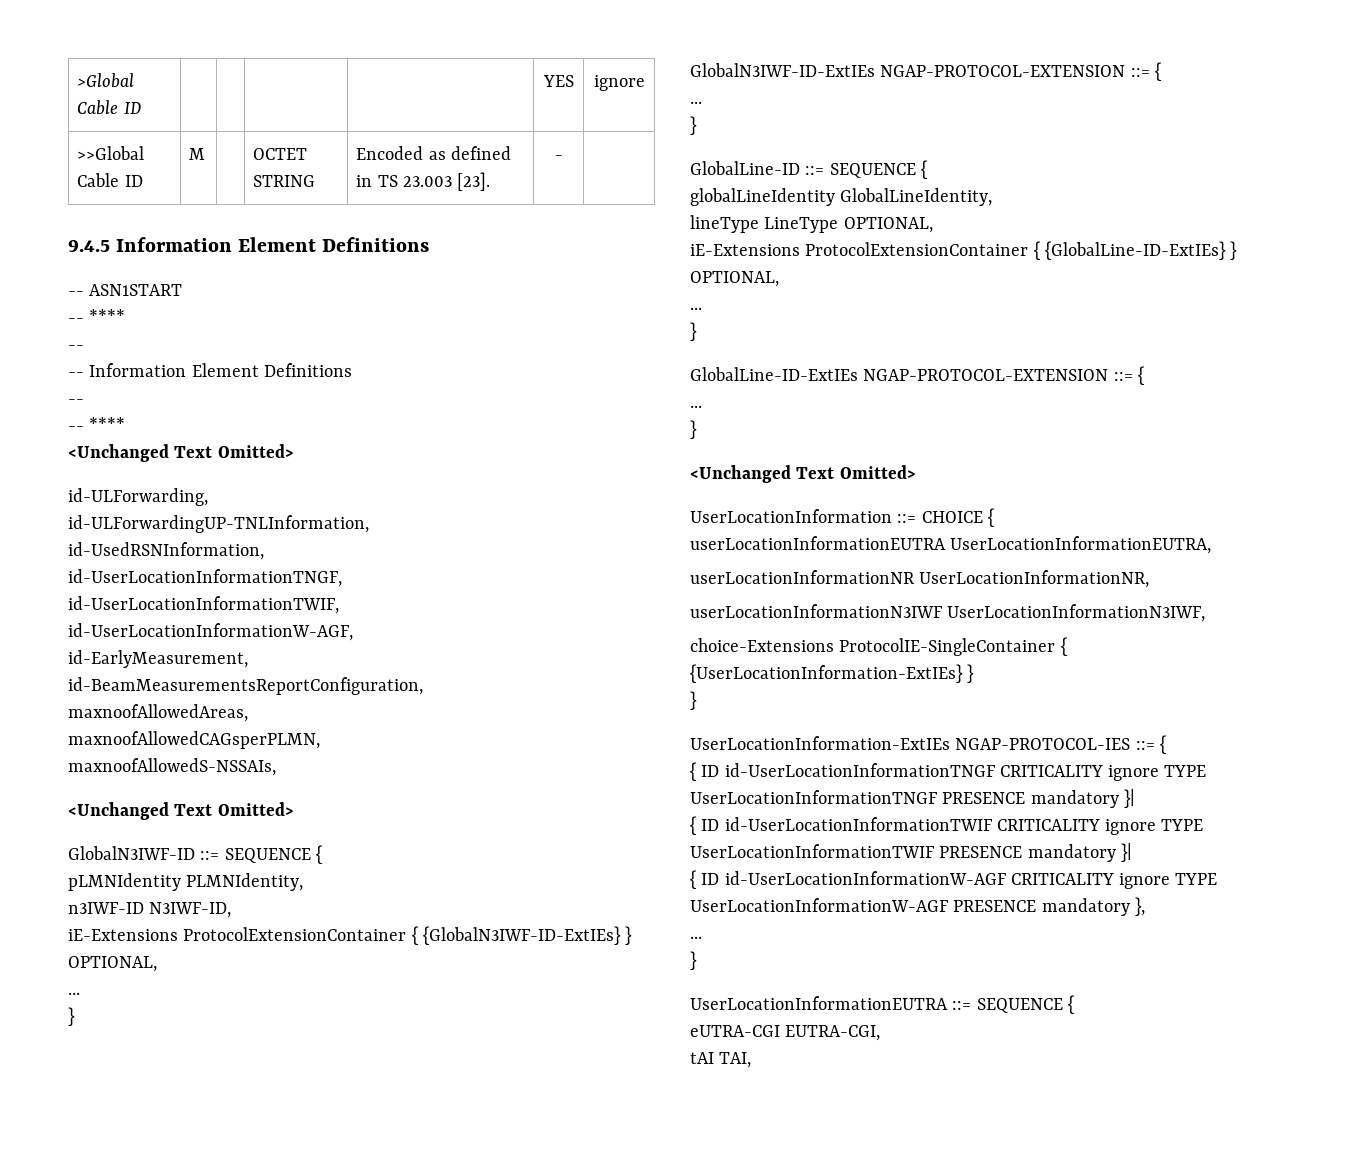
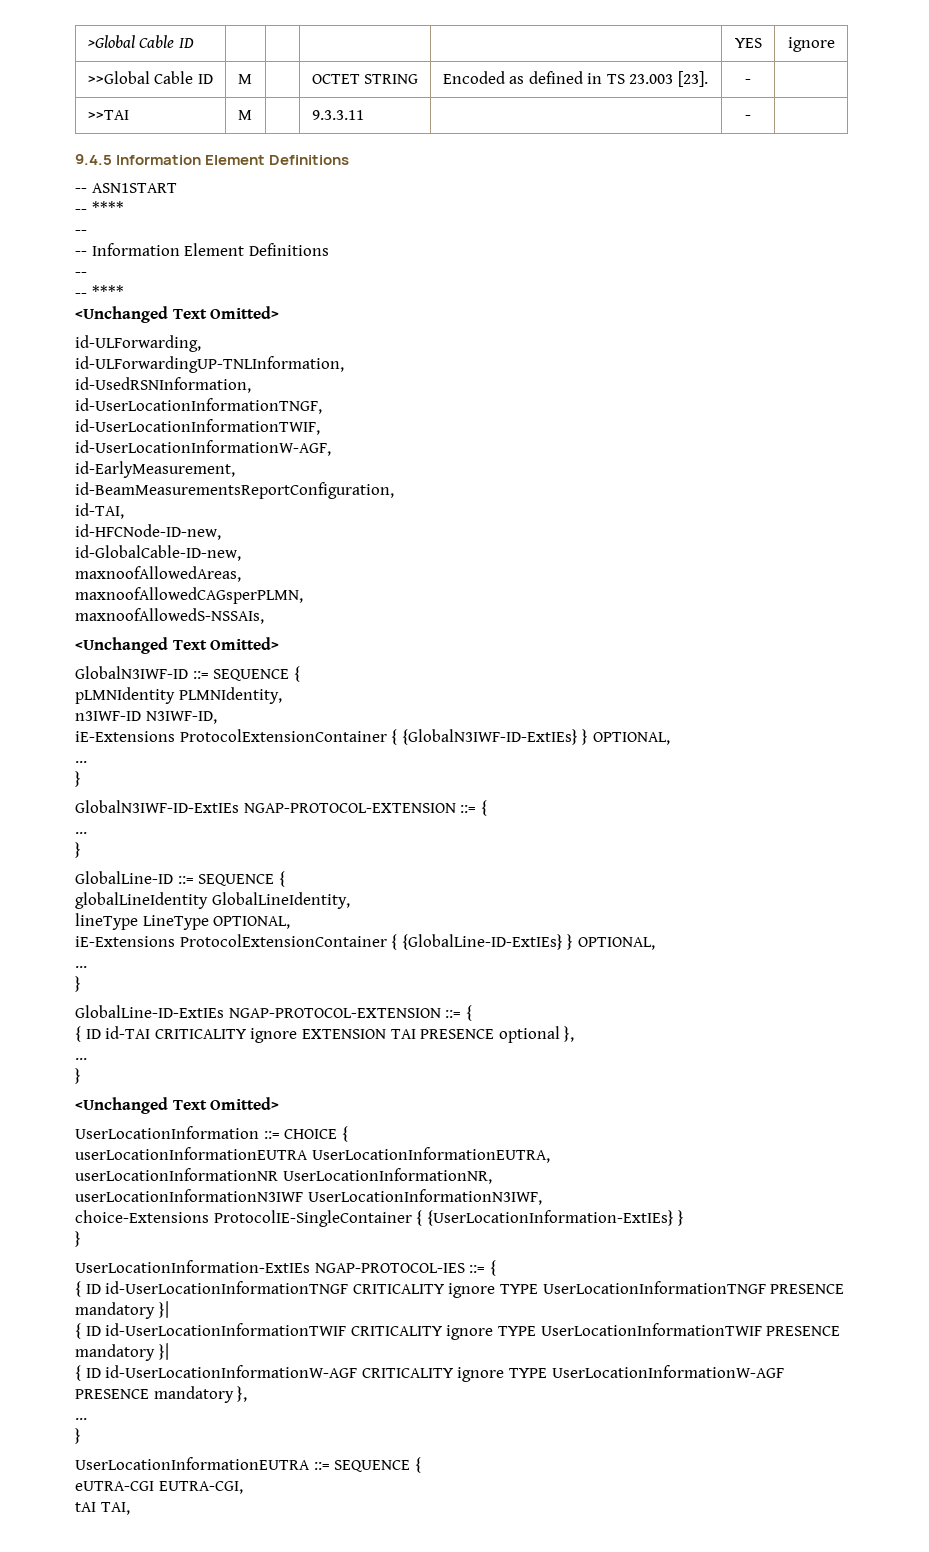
(563, 157) none -> [87,110,129,120] [237,110,252,120] [311,110,364,120] [745,115,751,120] // >>TAI | M | | 9.3.3.11 | | - |
(423, 686) none -> [75,503,124,519] [75,524,221,540] [75,545,241,561] // id-TAI, // id-HFCNode-ID-new, // id-GlobalCable-ID-new,
(1145, 375) none -> [75,1026,575,1043] // { ID id-TAI CRITICALITY ignore EXTENSION TAI PRESENCE optional },

